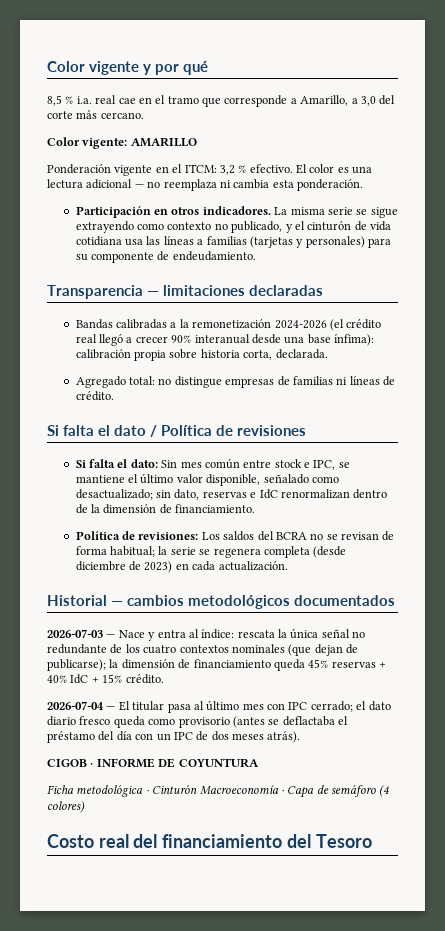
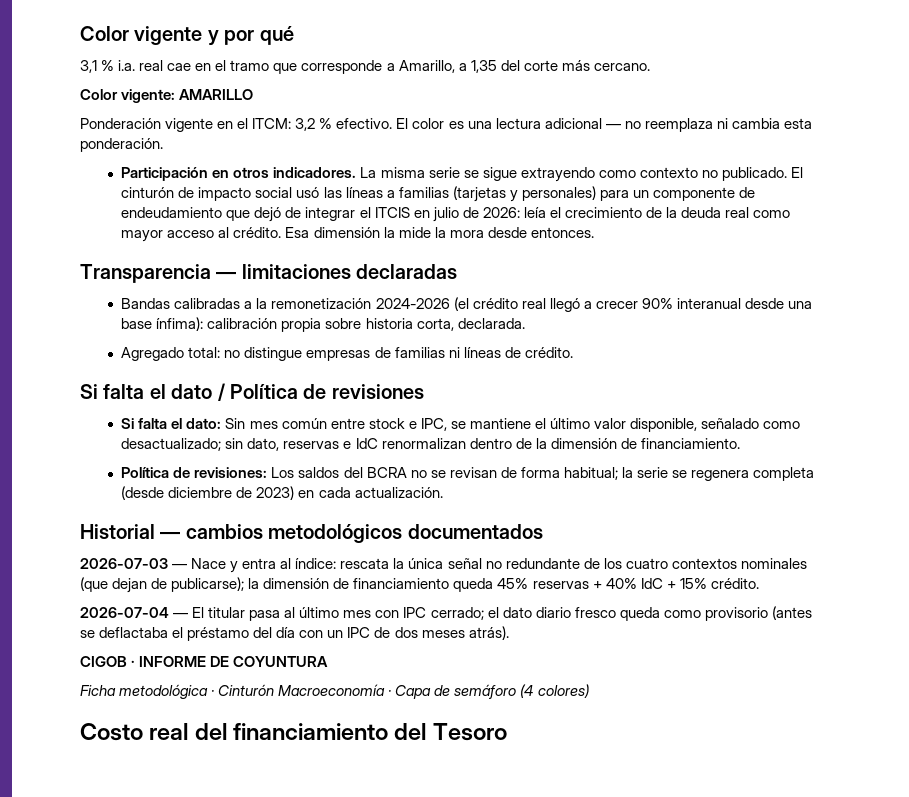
[47,95,62,106] 8,5 -> [80,60,97,73] 3,1
[360,96,376,106] 3,0 -> [470,60,497,73] 1,35
[231,221,391,233] [75,236,143,246] publicado, y el cinturón de vida cotidiana usa -> [721,167,803,181] [121,187,320,201] publicado. El cinturón de impacto social usó
[75,254,88,261] su -> [632,190,649,198] un
[172,251,256,261] endeudamiento. -> [121,207,791,222] [121,227,594,242] endeudamiento que dejó de integrar el ITCIS en julio de 2026: leía el crecimiento de la deuda real como mayor acceso al crédito. Esa dimensión la mide la mora desde entonces.

